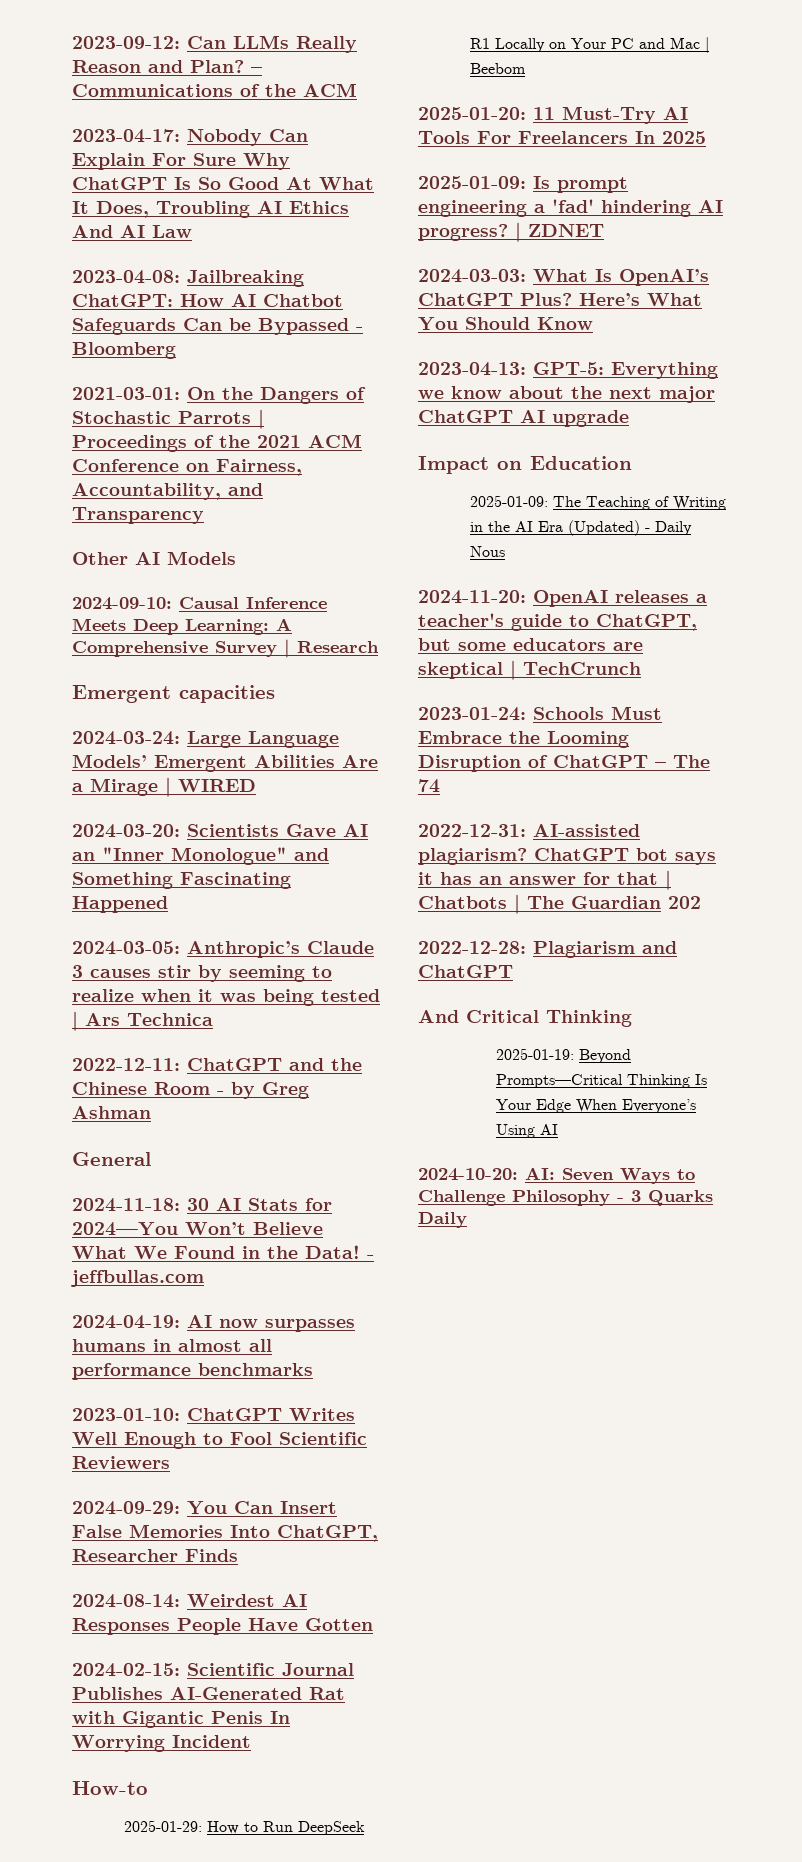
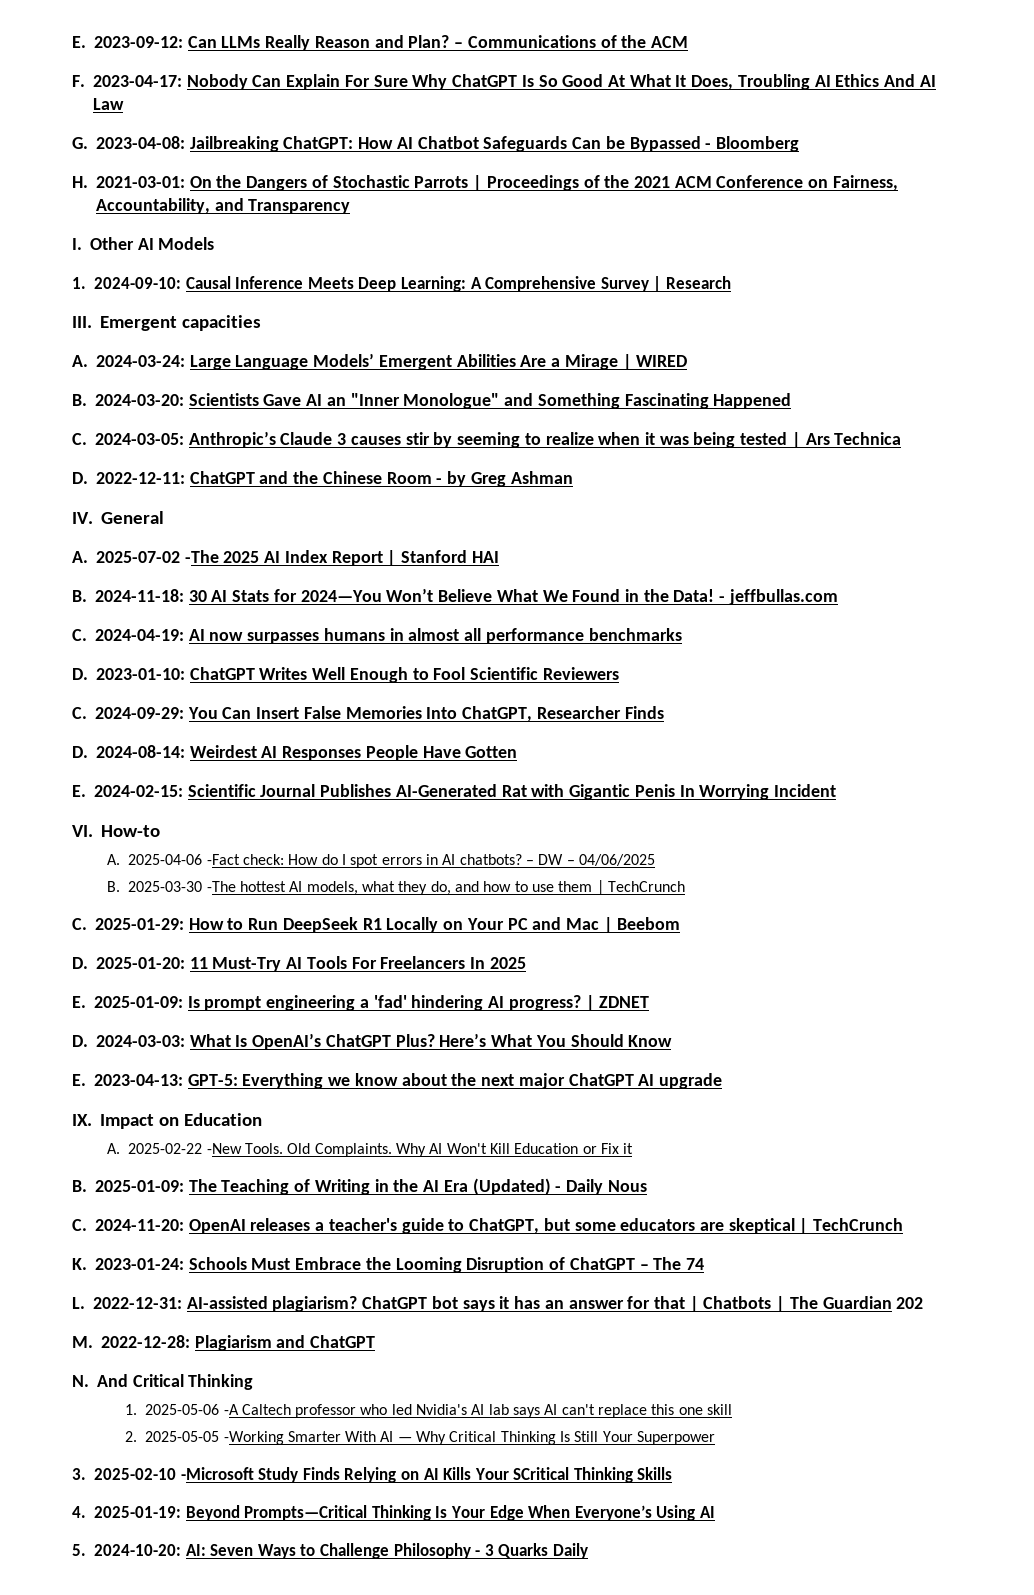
(72, 42) none -> [72,36,86,48] E.
(357, 90) none -> [72,75,85,87] F.
(192, 231) none -> [72,137,88,149] G.
(176, 350) none -> [72,176,88,188] H.
(204, 515) none -> [72,238,82,250] I.
(236, 558) none -> [72,277,86,289] 1.
(379, 647) none -> [72,316,92,328] III.
(275, 694) none -> [72,355,88,367] A.
(256, 785) none -> [72,394,87,406] B.
(168, 904) none -> [72,433,87,445] C.
(213, 1019) none -> [72,472,88,484] D.
(151, 1112) none -> [72,512,93,524] IV.
(151, 1159) none -> [72,550,499,566] [72,590,87,602] A. 2025-07-02 -The 2025 AI Index Report | Stanford HAI // B.
(204, 1278) none -> [72,629,87,641] C.
(313, 1369) none -> [72,668,88,680] D.
(170, 1462) none -> [72,707,87,719] C.
(238, 1555) none -> [72,746,88,758] D.
(373, 1624) none -> [72,785,86,797] E.
(251, 1741) none -> [72,825,93,837] VI.
(148, 1788) none -> [107,854,655,868] [107,880,685,895] [72,918,87,930] A. 2025-04-06 -Fact check: How do I spot errors in AI chatbots? – DW – 04/06/2025 // B. 2025-03-30 -The hottest AI models, what they do, and how to use them | TechCrunch // C.
(527, 68) none -> [72,957,88,969] D.
(706, 137) none -> [72,996,86,1008] E.
(604, 230) none -> [72,1035,88,1047] D.
(593, 323) none -> [72,1074,86,1086] E.
(629, 418) none -> [72,1114,92,1126] IX.
(632, 463) none -> [107,1143,634,1157] [72,1180,87,1192] A. 2025-02-22 -New Tools. Old Complaints. Why AI Won't Kill Education or Fix it // B.
(506, 551) none -> [72,1219,87,1231] C.
(641, 668) none -> [72,1258,87,1270] K.
(440, 786) none -> [72,1297,85,1309] L.
(701, 902) none -> [72,1336,93,1348] M.
(513, 971) none -> [72,1375,89,1387] N.
(632, 1018) none -> [125,1404,732,1418] [125,1431,716,1445] [72,1467,673,1483] [72,1506,86,1518] 1. 2025-05-06 -A Caltech professor who led Nvidia's AI lab says AI can't replace this one skill // 2. 2025-05-05 -Working Smarter With AI — Why Critical Thinking Is Still Your Superpower // 3. 2025-02-10 -Microsoft Study Finds Relying on AI Kills Your SCritical Thinking Skills // 4.
(559, 1129) none -> [72,1544,86,1556] 5.

